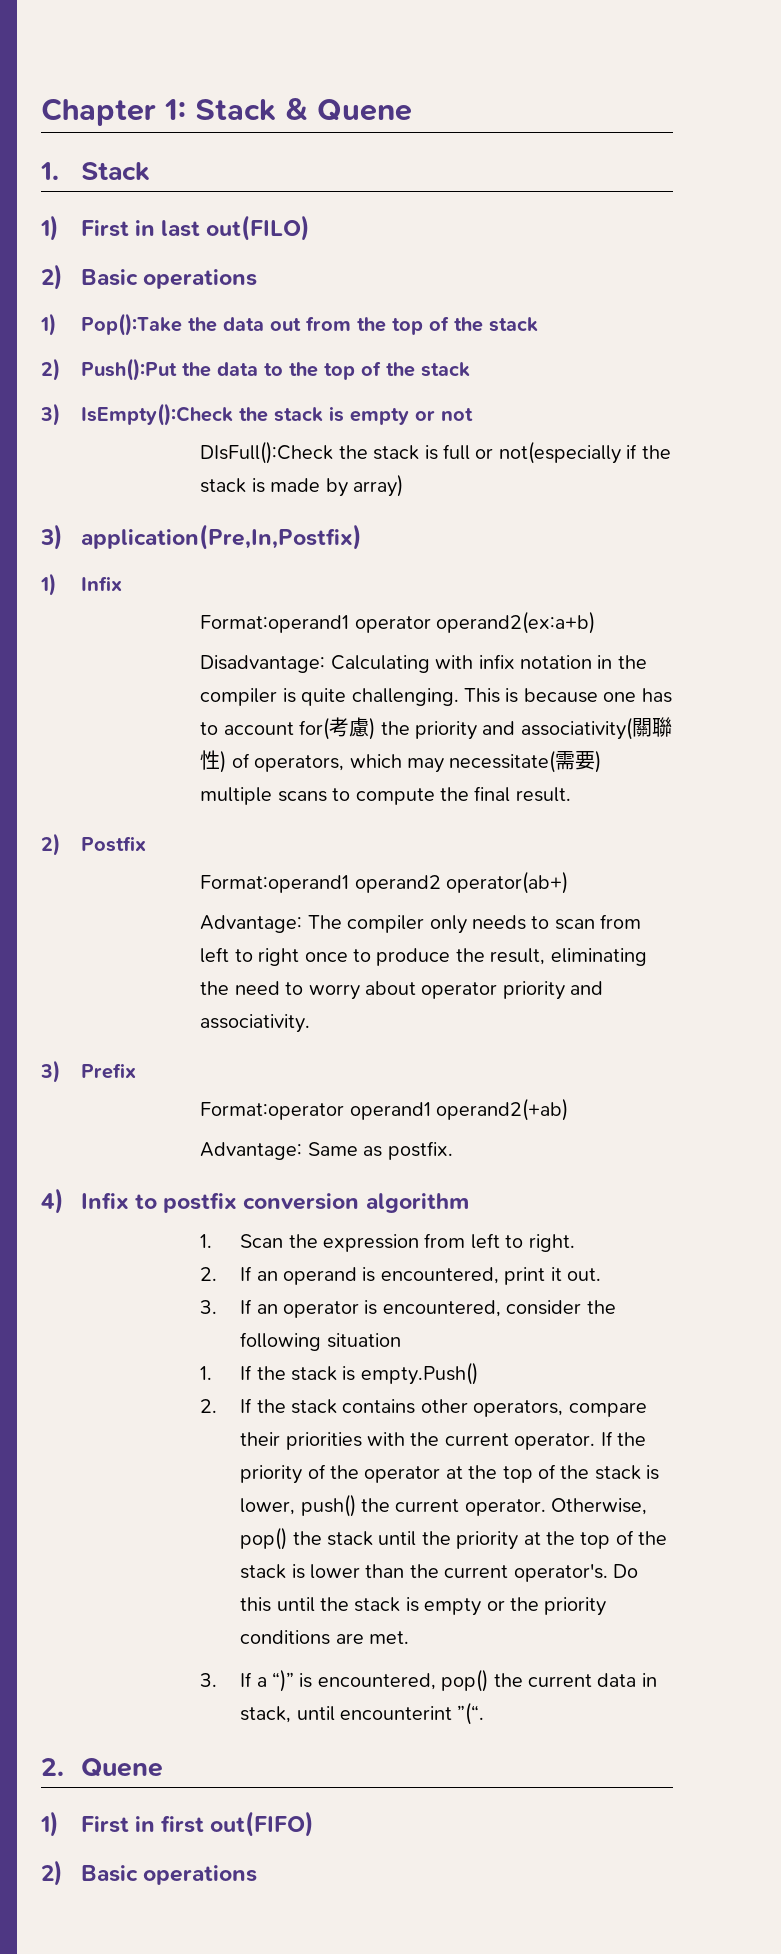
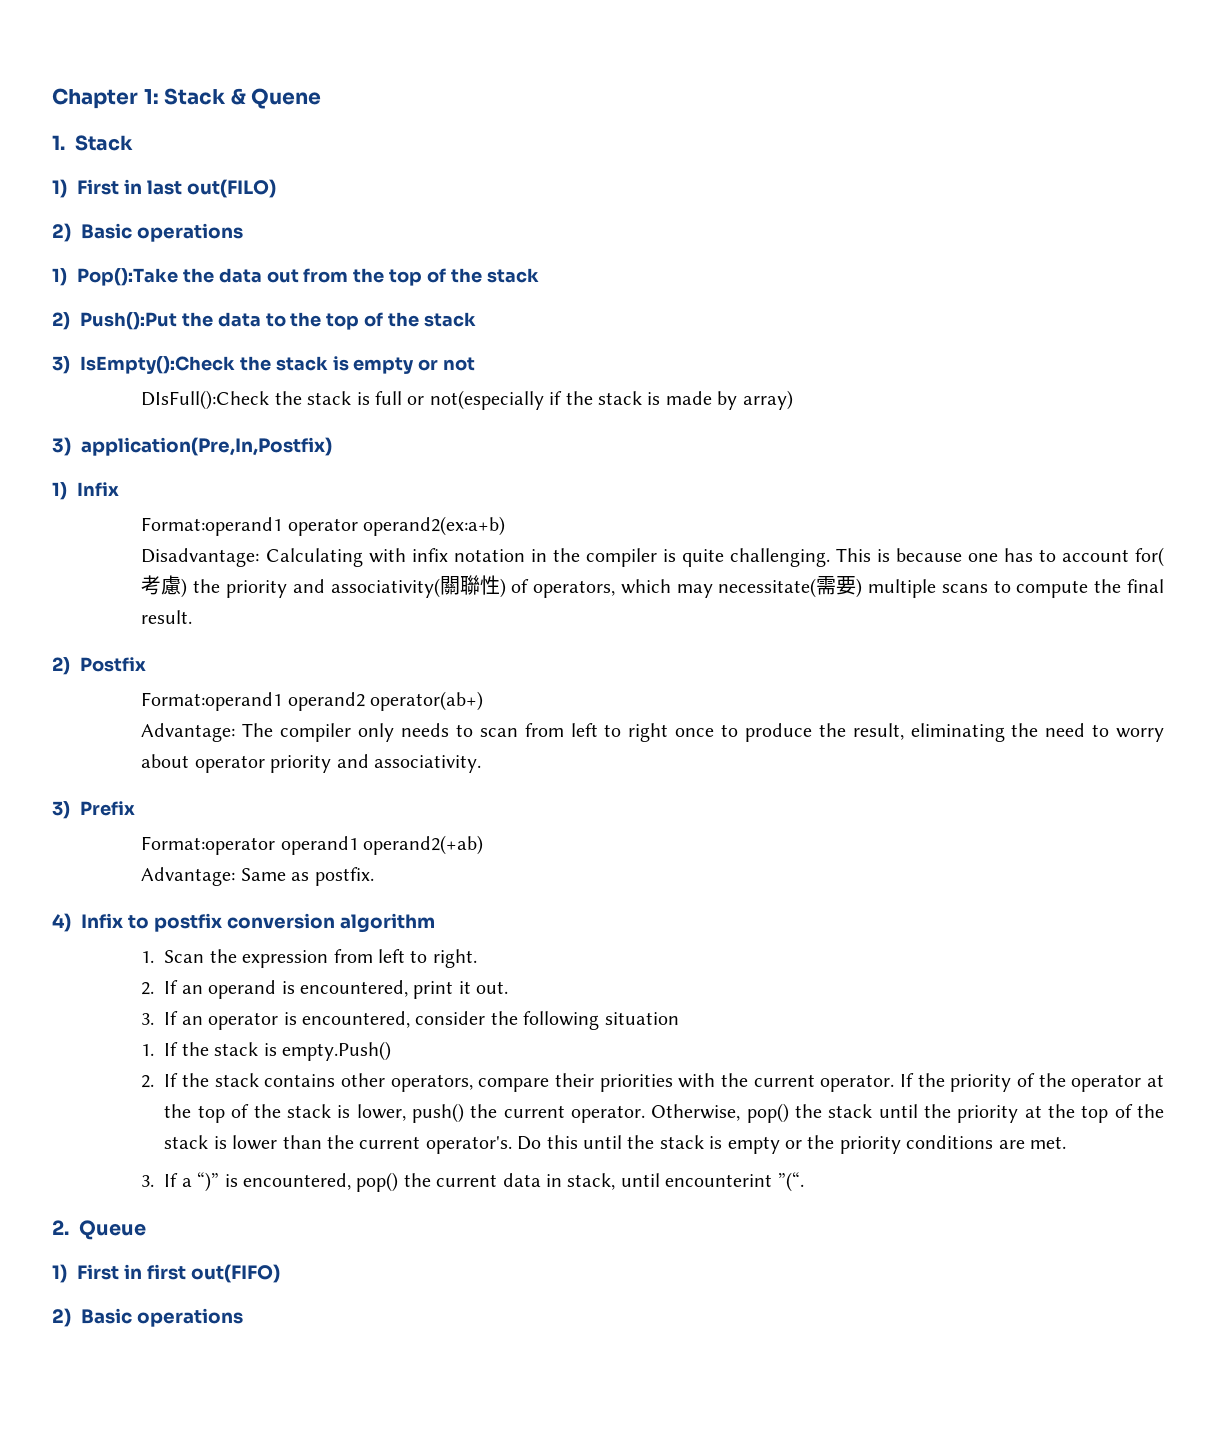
[80,1758,163,1777] Quene -> [79,1220,146,1240] Queue

